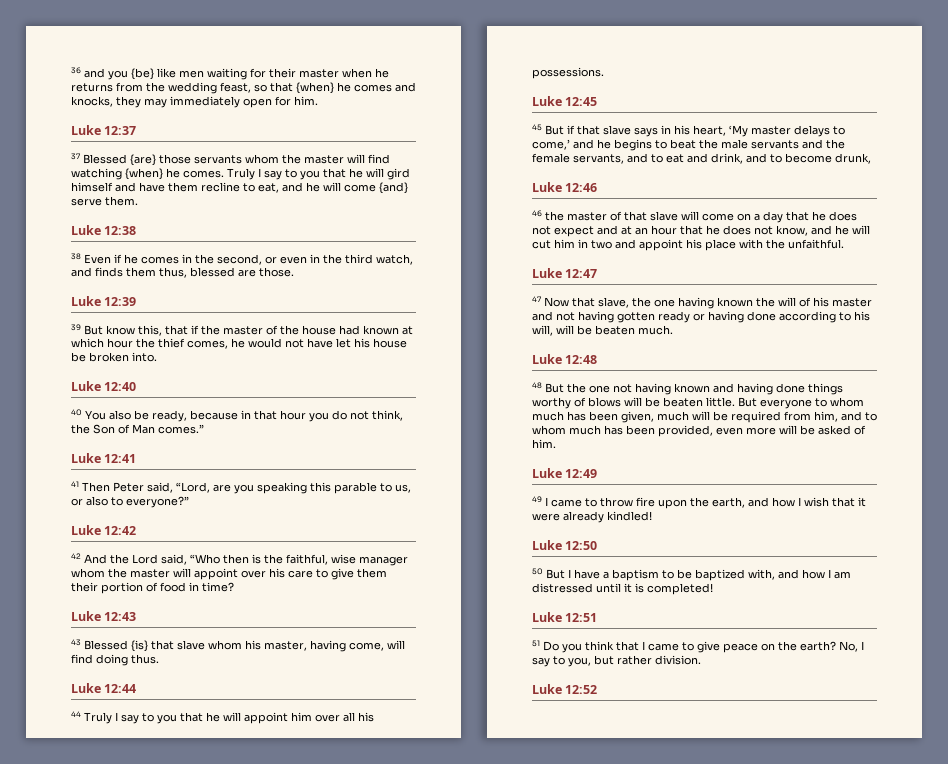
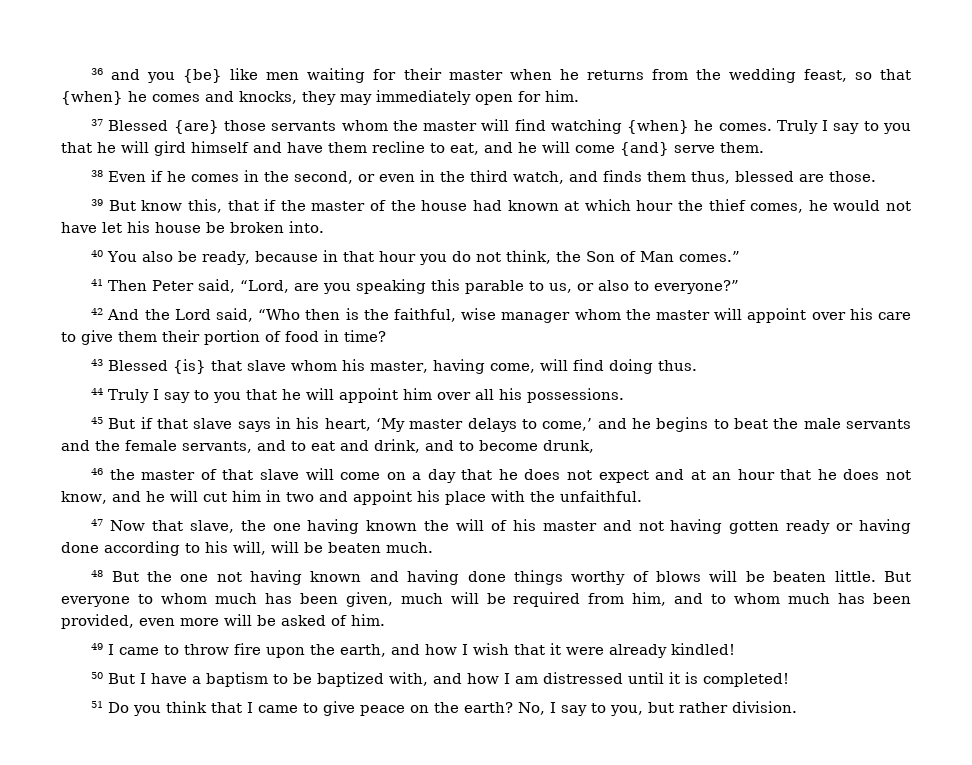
[71,125,137,135] // Luke 12:37 -> (579, 96) none
[71,225,137,235] // Luke 12:38 -> (764, 147) none
[71,296,137,306] // Luke 12:39 -> (877, 176) none
[71,381,137,391] // Luke 12:40 -> (324, 227) none
[71,453,137,463] // Luke 12:41 -> (741, 256) none
[71,525,137,535] // Luke 12:42 -> (740, 287) none
[71,611,137,621] // Luke 12:43 -> (386, 336) none
[71,683,137,693] // Luke 12:44 -> (698, 365) none
[532,96,598,106] // Luke 12:45 -> (625, 395) none
[532,182,598,192] // Luke 12:46 -> (594, 446) none
[532,268,598,278] // Luke 12:47 -> (642, 496) none
[532,354,598,364] // Luke 12:48 -> (433, 547) none
[532,468,598,478] // Luke 12:49 -> (385, 620) none
[532,540,598,550] // Luke 12:50 -> (736, 649) none
[532,612,598,622] // Luke 12:51 -> (790, 680) none
[532,684,598,694] // Luke 12:52 -> (798, 707) none

